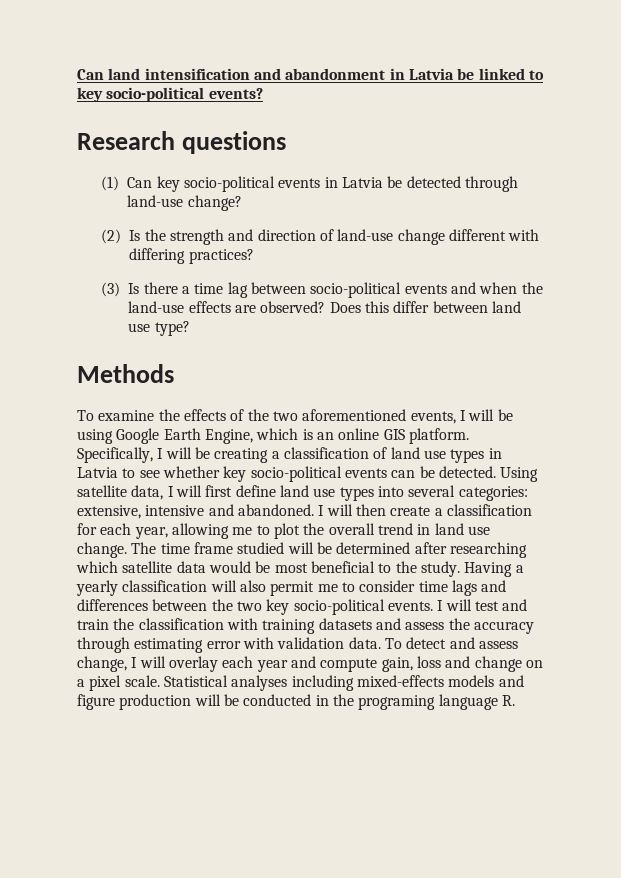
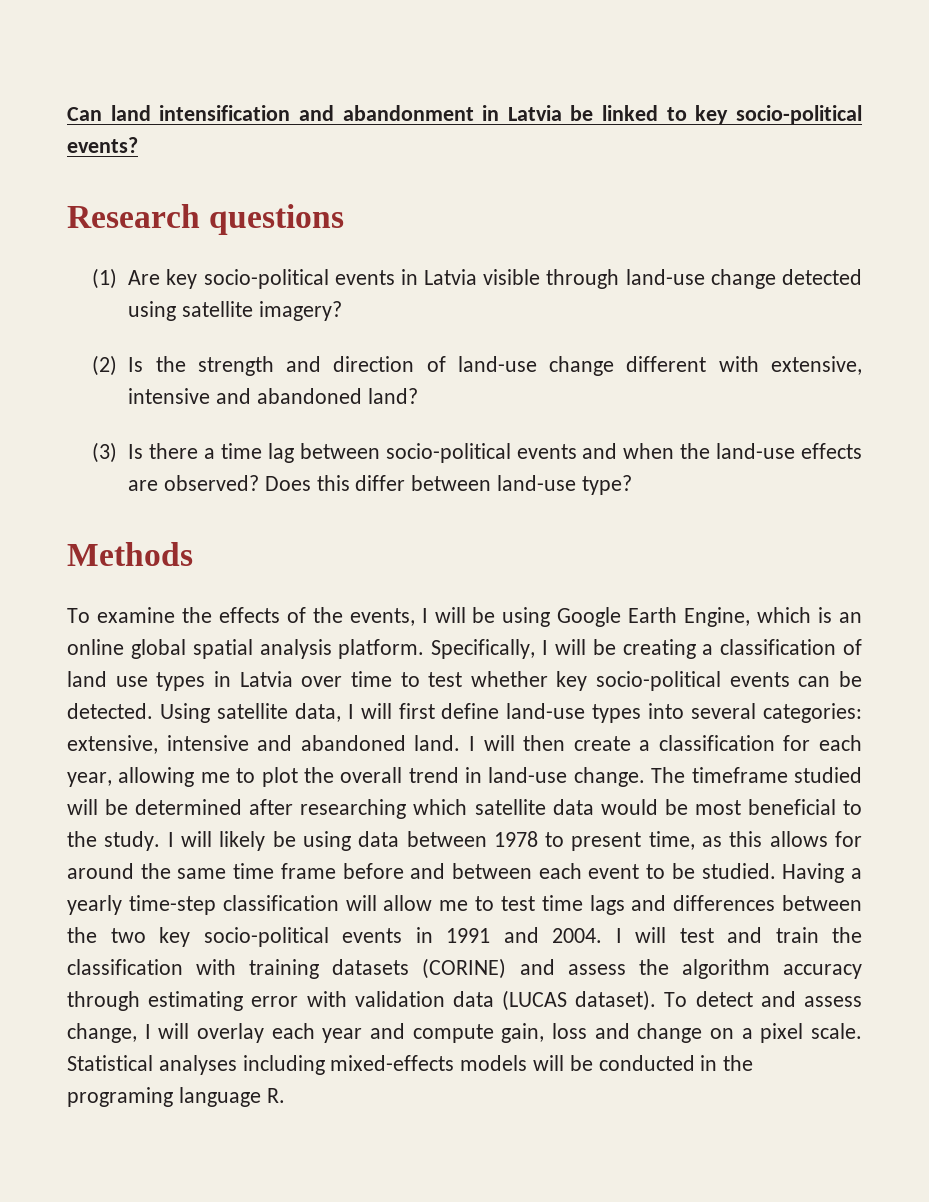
[127,177,153,188] Can -> [128,270,161,285] Are
[387,176,518,192] [127,195,242,211] be detected through land-use change? -> [483,269,862,289] [128,301,342,321] visible through land-use change detected using satellite imagery?
[129,248,254,264] differing practices? -> [771,356,863,375] [128,388,418,404] extensive, intensive and abandoned land?
[491,301,521,313] [128,323,151,332] land use -> [497,475,577,491] land-use
[272,409,407,421] two aforementioned -> (343, 615) none
[383,429,405,440] GIS -> [130,639,332,659] global spatial analysis
[122,468,160,478] to see -> [301,671,463,687] over time to test
[279,485,336,497] land use -> [506,703,586,719] land-use
[237,504,314,516] abandoned. -> [300,735,461,751] abandoned land.
[434,523,490,535] [77,542,233,558] land use change. The time frame -> [488,767,788,787] land-use change. The timeframe
(460, 569) none -> [167,831,862,851] [67,863,776,879] I will likely be using data between 1978 to present time, as this allows for around the same time frame before and between each event to be studied.
(118, 588) none -> [128,895,216,915] time-step
[239,580,416,596] also permit me to consider -> [383,895,535,911] allow me to test
[387,601,433,611] events. -> [342,927,602,943] events in 1991 and 2004.
(372, 624) none -> [422,958,507,979] (CORINE)
(470, 624) none -> [681,959,770,979] algorithm
[348,637,381,649] data. -> [452,990,657,1011] data (LUCAS dataset).
[498,675,524,687] [77,694,192,710] and figure production -> (528, 1063) none

